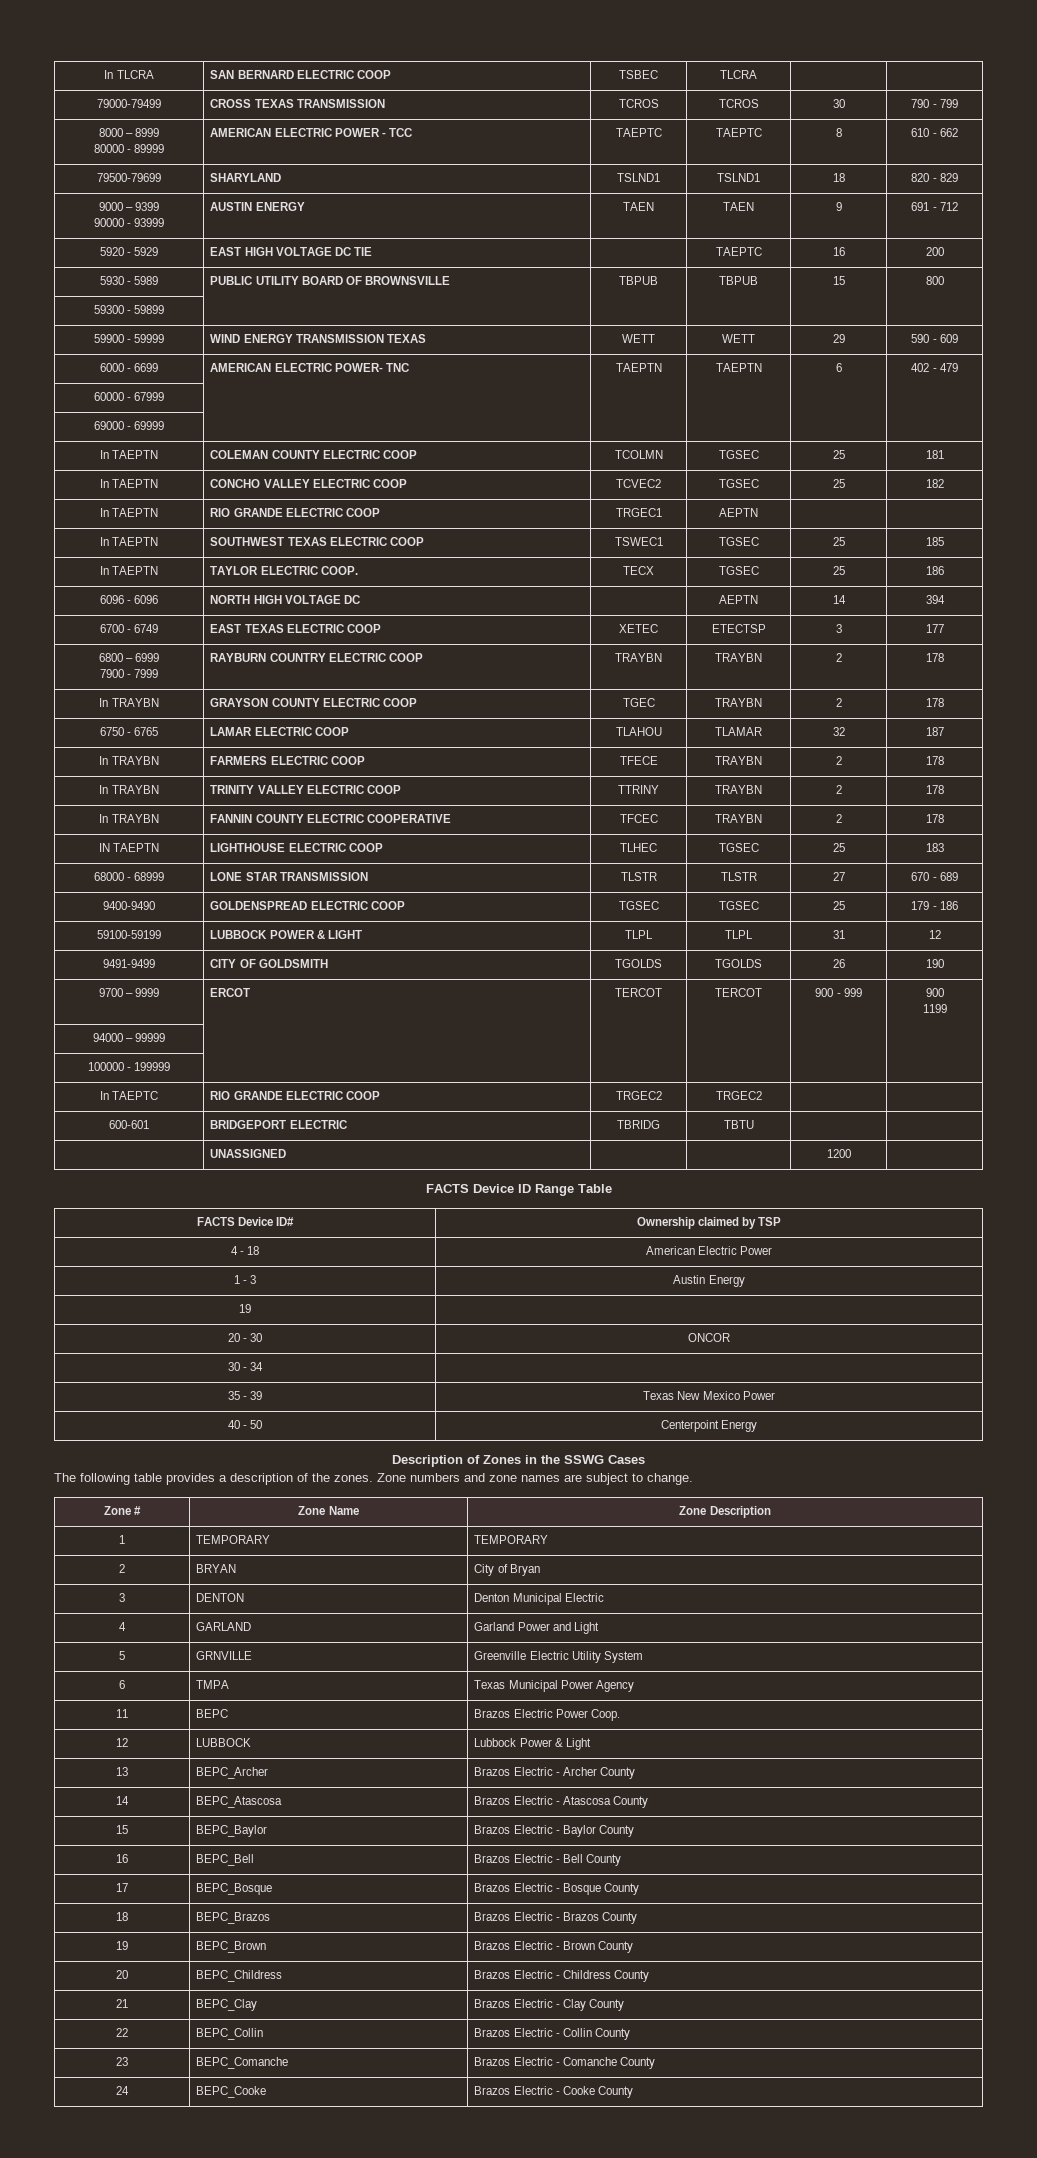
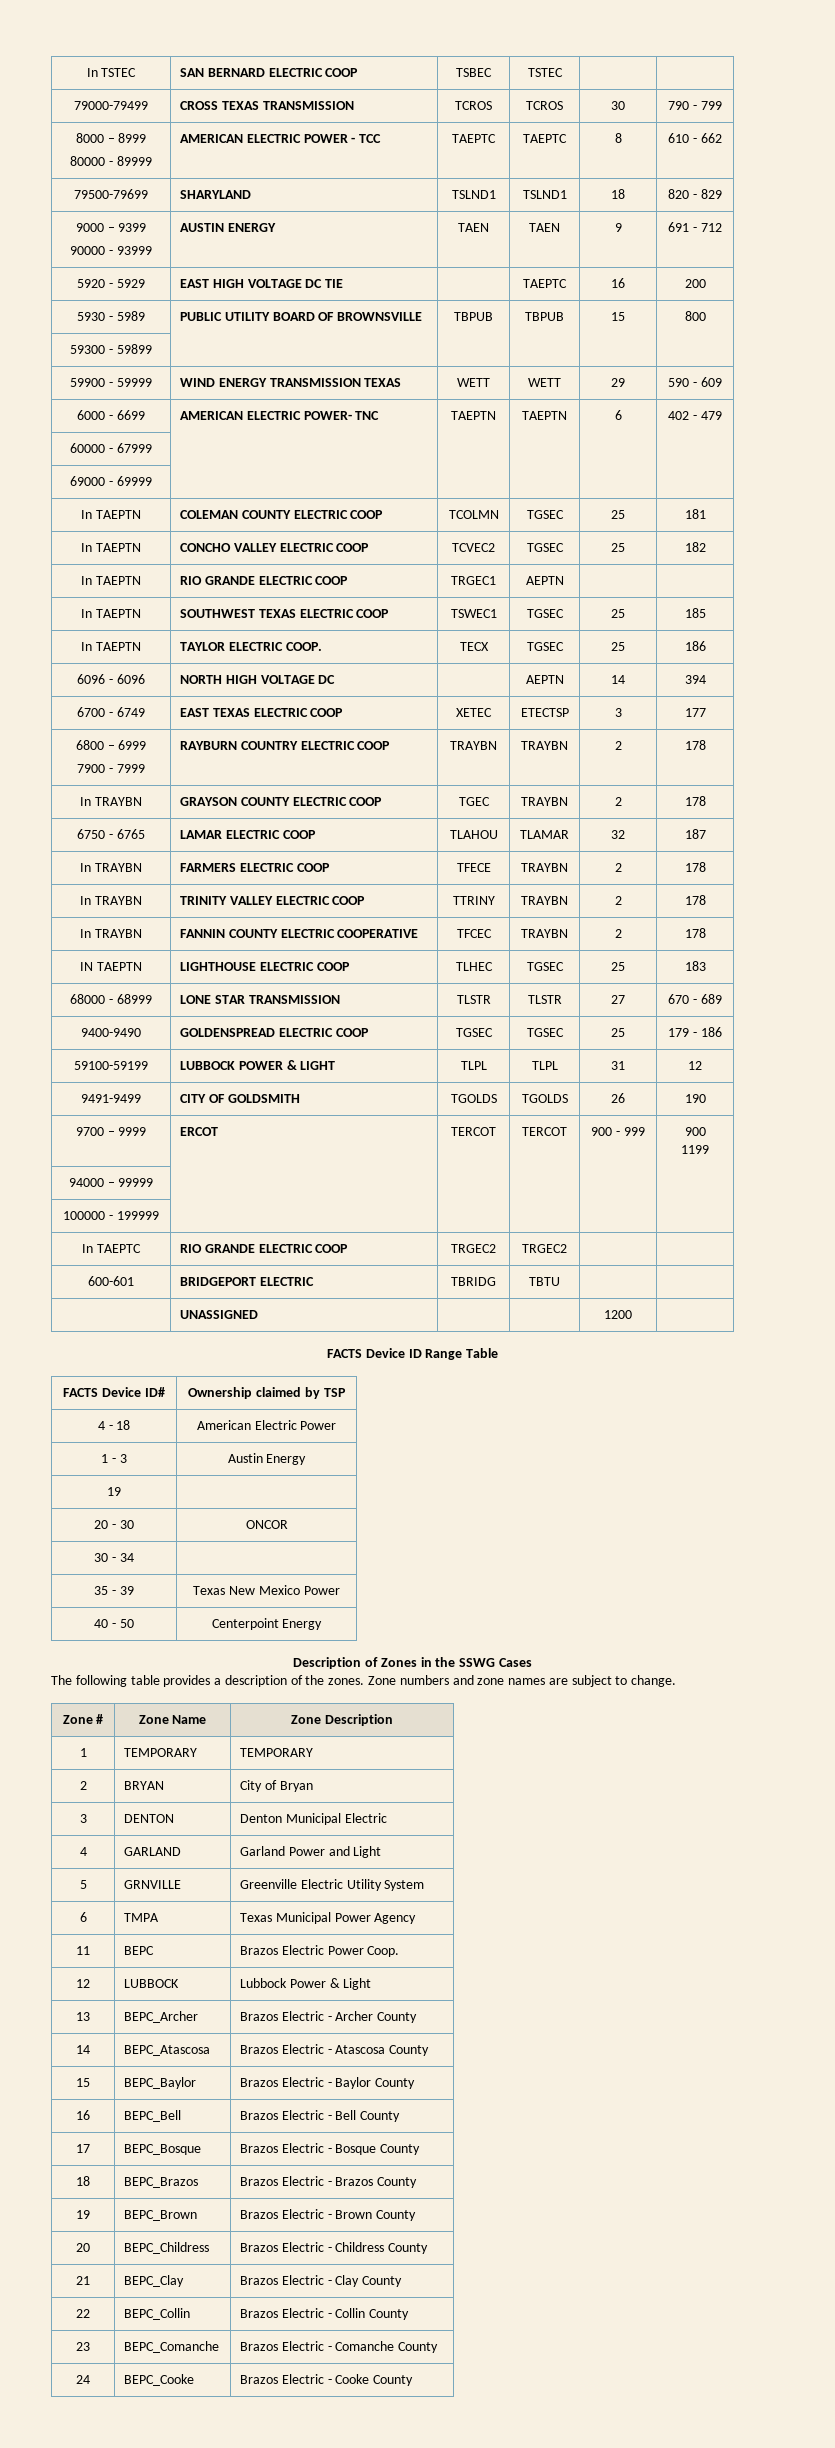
[104,70,154,79] In TLCRA -> [86,68,137,77] In TSTEC
[720,70,757,79] TLCRA -> [527,68,563,77] TSTEC

